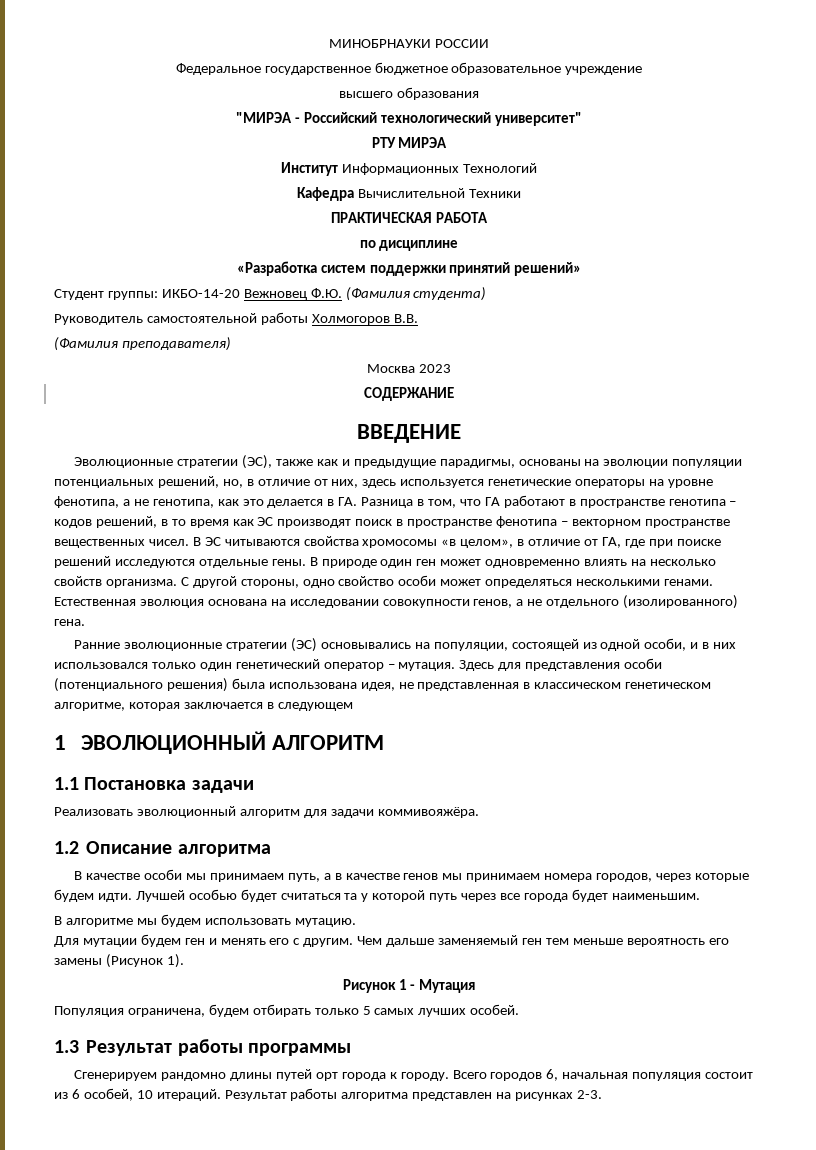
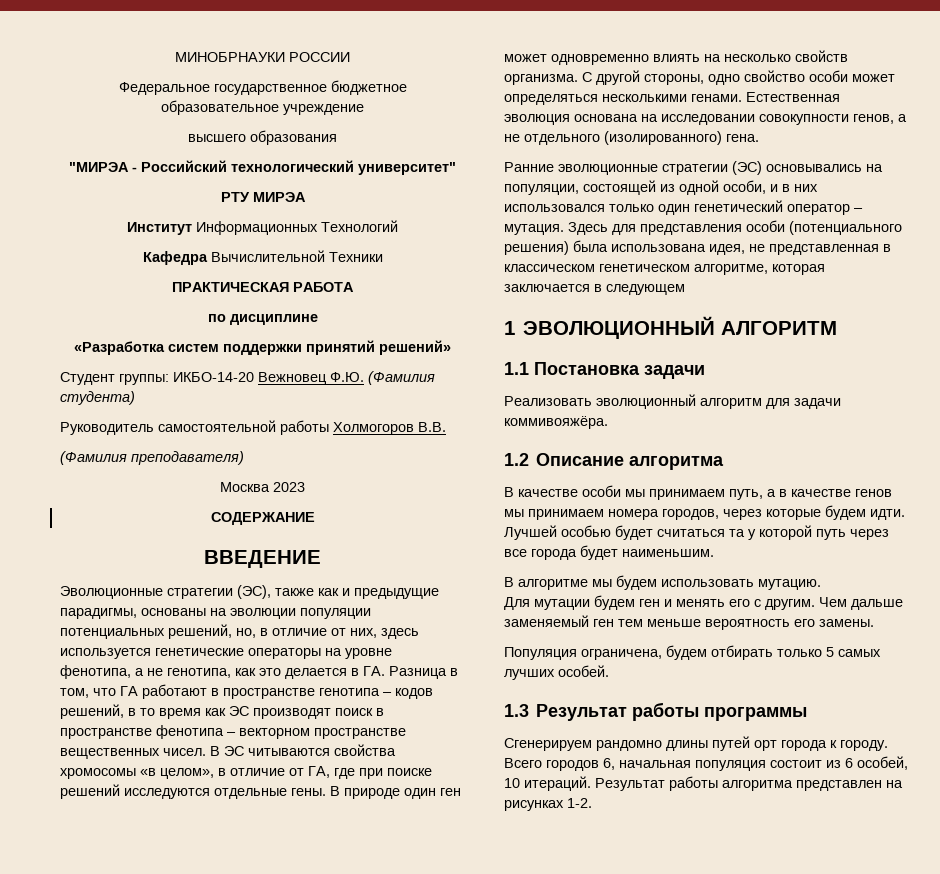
[54,954,184,968] [342,979,476,993] замены (Рисунок 1). // Рисунок 1 - Мутация -> [819,619,874,627] замены.
[577,1090,603,1099] 2-3. -> [567,798,592,808] 1-2.

